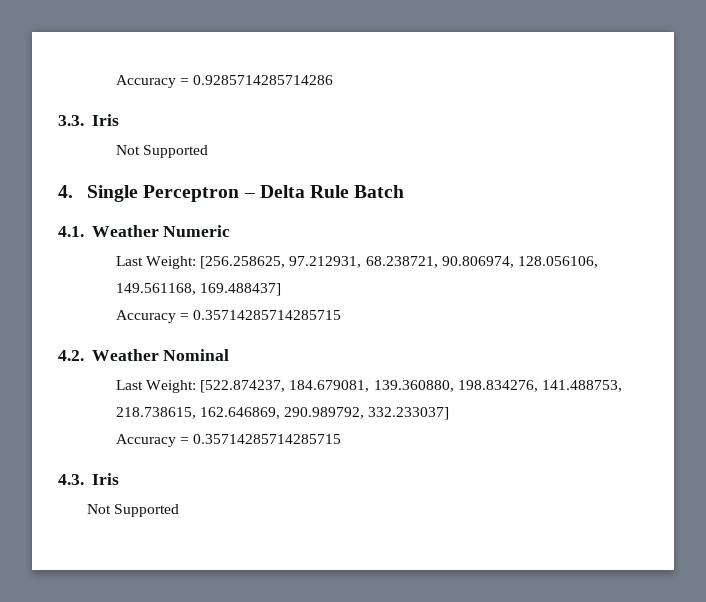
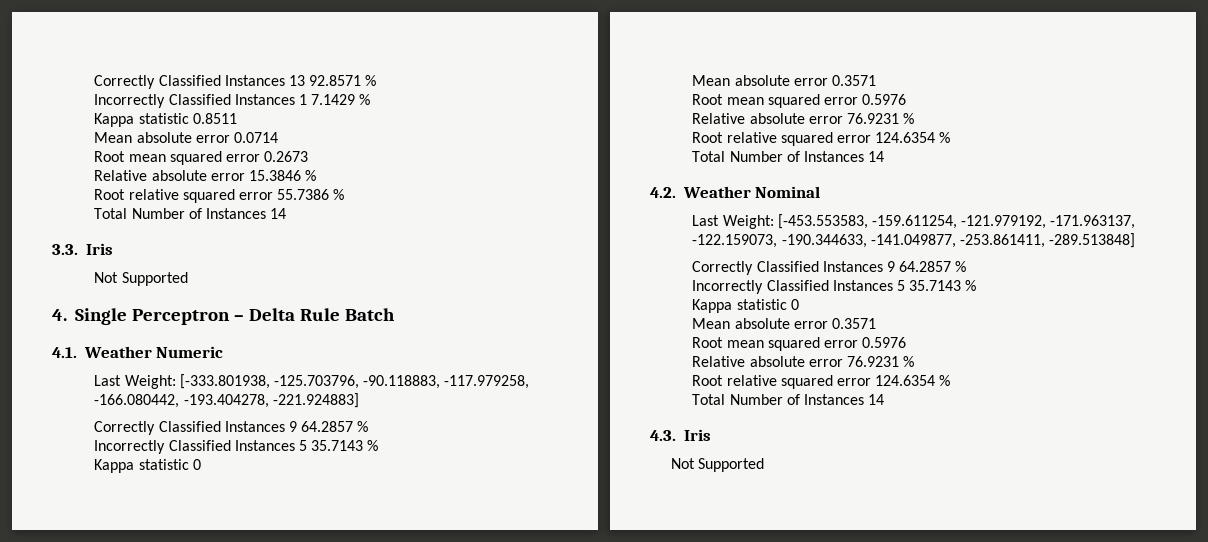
[115,75,334,88] Accuracy = 0.9285714285714286 -> [94,75,377,89] [94,94,371,108] [94,113,237,127] [94,132,278,143] [94,151,309,165] [94,170,317,181] [94,189,345,203] [94,208,287,219] Correctly Classified Instances 13 92.8571 % // Incorrectly Classified Instances 1 7.1429 % // Kappa statistic 0.8511 // Mean absolute error 0.0714 // Root mean squared error 0.2673 // Relative absolute error 15.3846 % // Root relative squared error 55.7386 % // Total Number of Instances 14
[200,256,599,269] [115,283,282,296] [115,310,342,323] [256.258625, 97.212931, 68.238721, 90.806974, 128.056106, 149.561168, 169.488437] // Accuracy = 0.35714285714285715 -> [179,374,530,389] [94,393,359,408] [94,421,369,435] [94,440,379,454] [94,459,201,473] [692,75,876,86] [692,94,907,108] [692,113,915,124] [692,132,951,146] [692,151,885,162] [-333.801938, -125.703796, -90.118883, -117.979258, -166.080442, -193.404278, -221.924883] // Correctly Classified Instances 9 64.2857 % // Incorrectly Classified Instances 5 35.7143 % // Kappa statistic 0 // Mean absolute error 0.3571 // Root mean squared error 0.5976 // Relative absolute error 76.9231 % // Root relative squared error 124.6354 % // Total Number of Instances 14
[200,380,623,393] [115,407,450,420] [115,434,342,447] [522.874237, 184.679081, 139.360880, 198.834276, 141.488753, 218.738615, 162.646869, 290.989792, 332.233037] // Accuracy = 0.35714285714285715 -> [777,214,1136,229] [692,233,1136,248] [692,261,967,275] [692,280,977,294] [692,299,799,313] [692,318,876,329] [692,337,907,351] [692,356,915,367] [692,375,951,389] [692,394,885,405] [-453.553583, -159.611254, -121.979192, -171.963137, -122.159073, -190.344633, -141.049877, -253.861411, -289.513848] // Correctly Classified Instances 9 64.2857 % // Incorrectly Classified Instances 5 35.7143 % // Kappa statistic 0 // Mean absolute error 0.3571 // Root mean squared error 0.5976 // Relative absolute error 76.9231 % // Root relative squared error 124.6354 % // Total Number of Instances 14

